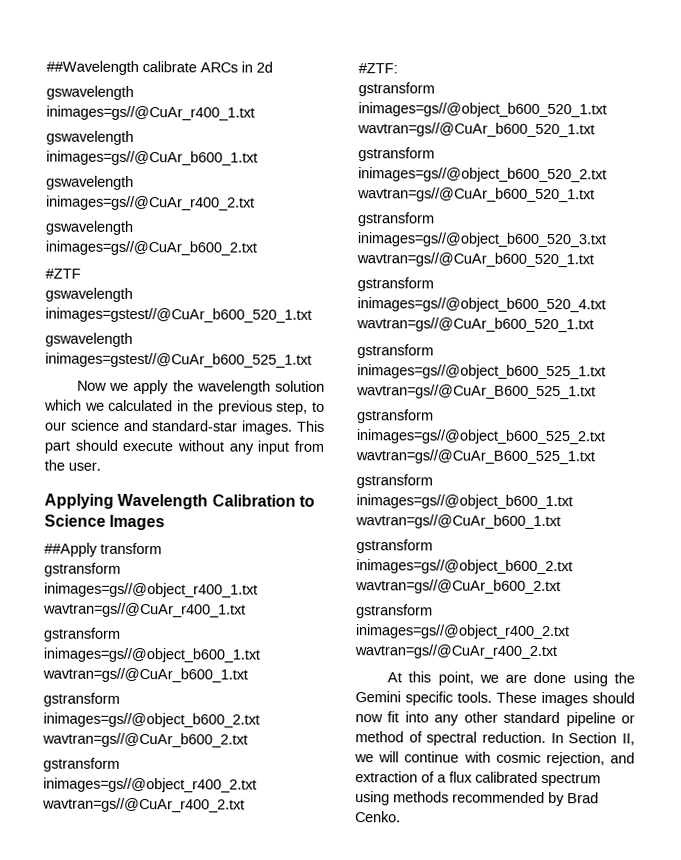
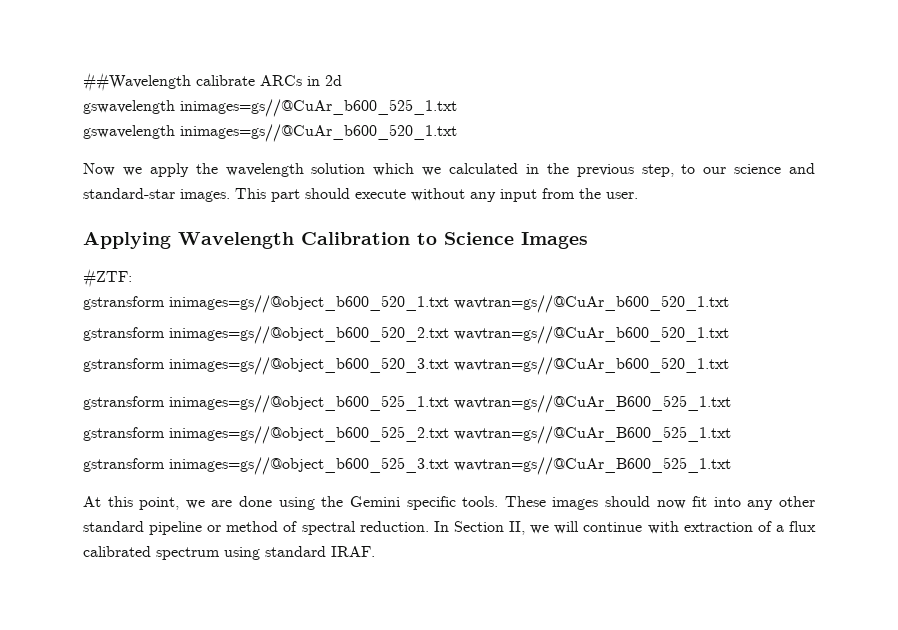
[46,105,255,121] [46,130,134,145] [46,150,258,166] [46,175,134,190] [46,195,255,211] [45,220,134,235] [45,240,257,256] [45,268,81,279] [45,287,133,302] [45,307,312,323] [45,332,133,347] [45,352,312,368] inimages=gs//@CuAr_r400_1.txt // gswavelength inimages=gs//@CuAr_b600_1.txt // gswavelength inimages=gs//@CuAr_r400_2.txt // gswavelength inimages=gs//@CuAr_b600_2.txt // #ZTF // gswavelength inimages=gstest//@CuAr_b600_520_1.txt // gswavelength inimages=gstest//@CuAr_b600_525_1.txt -> [180,99,457,117] [83,124,457,142] inimages=gs//@CuAr_b600_525_1.txt // gswavelength inimages=gs//@CuAr_b600_520_1.txt
[44,542,162,557] [44,562,121,577] [44,582,258,598] [43,602,246,618] [43,627,121,642] [43,647,260,663] [42,667,248,683] [43,692,120,707] [43,712,260,728] [42,732,248,748] [43,757,120,772] [43,777,257,793] [42,797,245,813] // ##Apply transform // gstransform inimages=gs//@object_r400_1.txt wavtran=gs//@CuAr_r400_1.txt // gstransform inimages=gs//@object_b600_1.txt wavtran=gs//@CuAr_b600_1.txt // gstransform inimages=gs//@object_b600_2.txt wavtran=gs//@CuAr_b600_2.txt // gstransform inimages=gs//@object_r400_2.txt wavtran=gs//@CuAr_r400_2.txt -> (588, 240) none
[357,277,434,292] [357,297,606,313] [356,317,594,333] // gstransform inimages=gs//@object_b600_520_4.txt wavtran=gs//@CuAr_b600_520_1.txt -> (729, 366) none
[356,494,573,510] [355,514,561,530] [356,539,433,554] [356,559,573,575] [355,579,561,595] [356,604,433,619] [355,624,570,640] [354,644,557,660] inimages=gs//@object_b600_1.txt wavtran=gs//@CuAr_b600_1.txt // gstransform inimages=gs//@object_b600_2.txt wavtran=gs//@CuAr_b600_2.txt // gstransform inimages=gs//@object_r400_2.txt wavtran=gs//@CuAr_r400_2.txt -> [169,457,731,475] inimages=gs//@object_b600_525_3.txt wavtran=gs//@CuAr_B600_525_1.txt
[495,751,635,767] cosmic rejection, and -> (679, 527) none
[393,791,599,807] [355,811,401,823] methods recommended by Brad Cenko. -> [265,546,375,557] standard IRAF.

